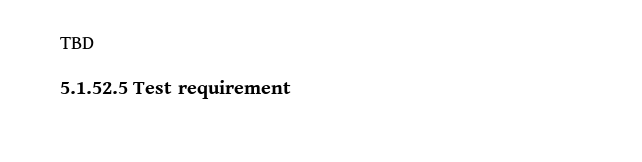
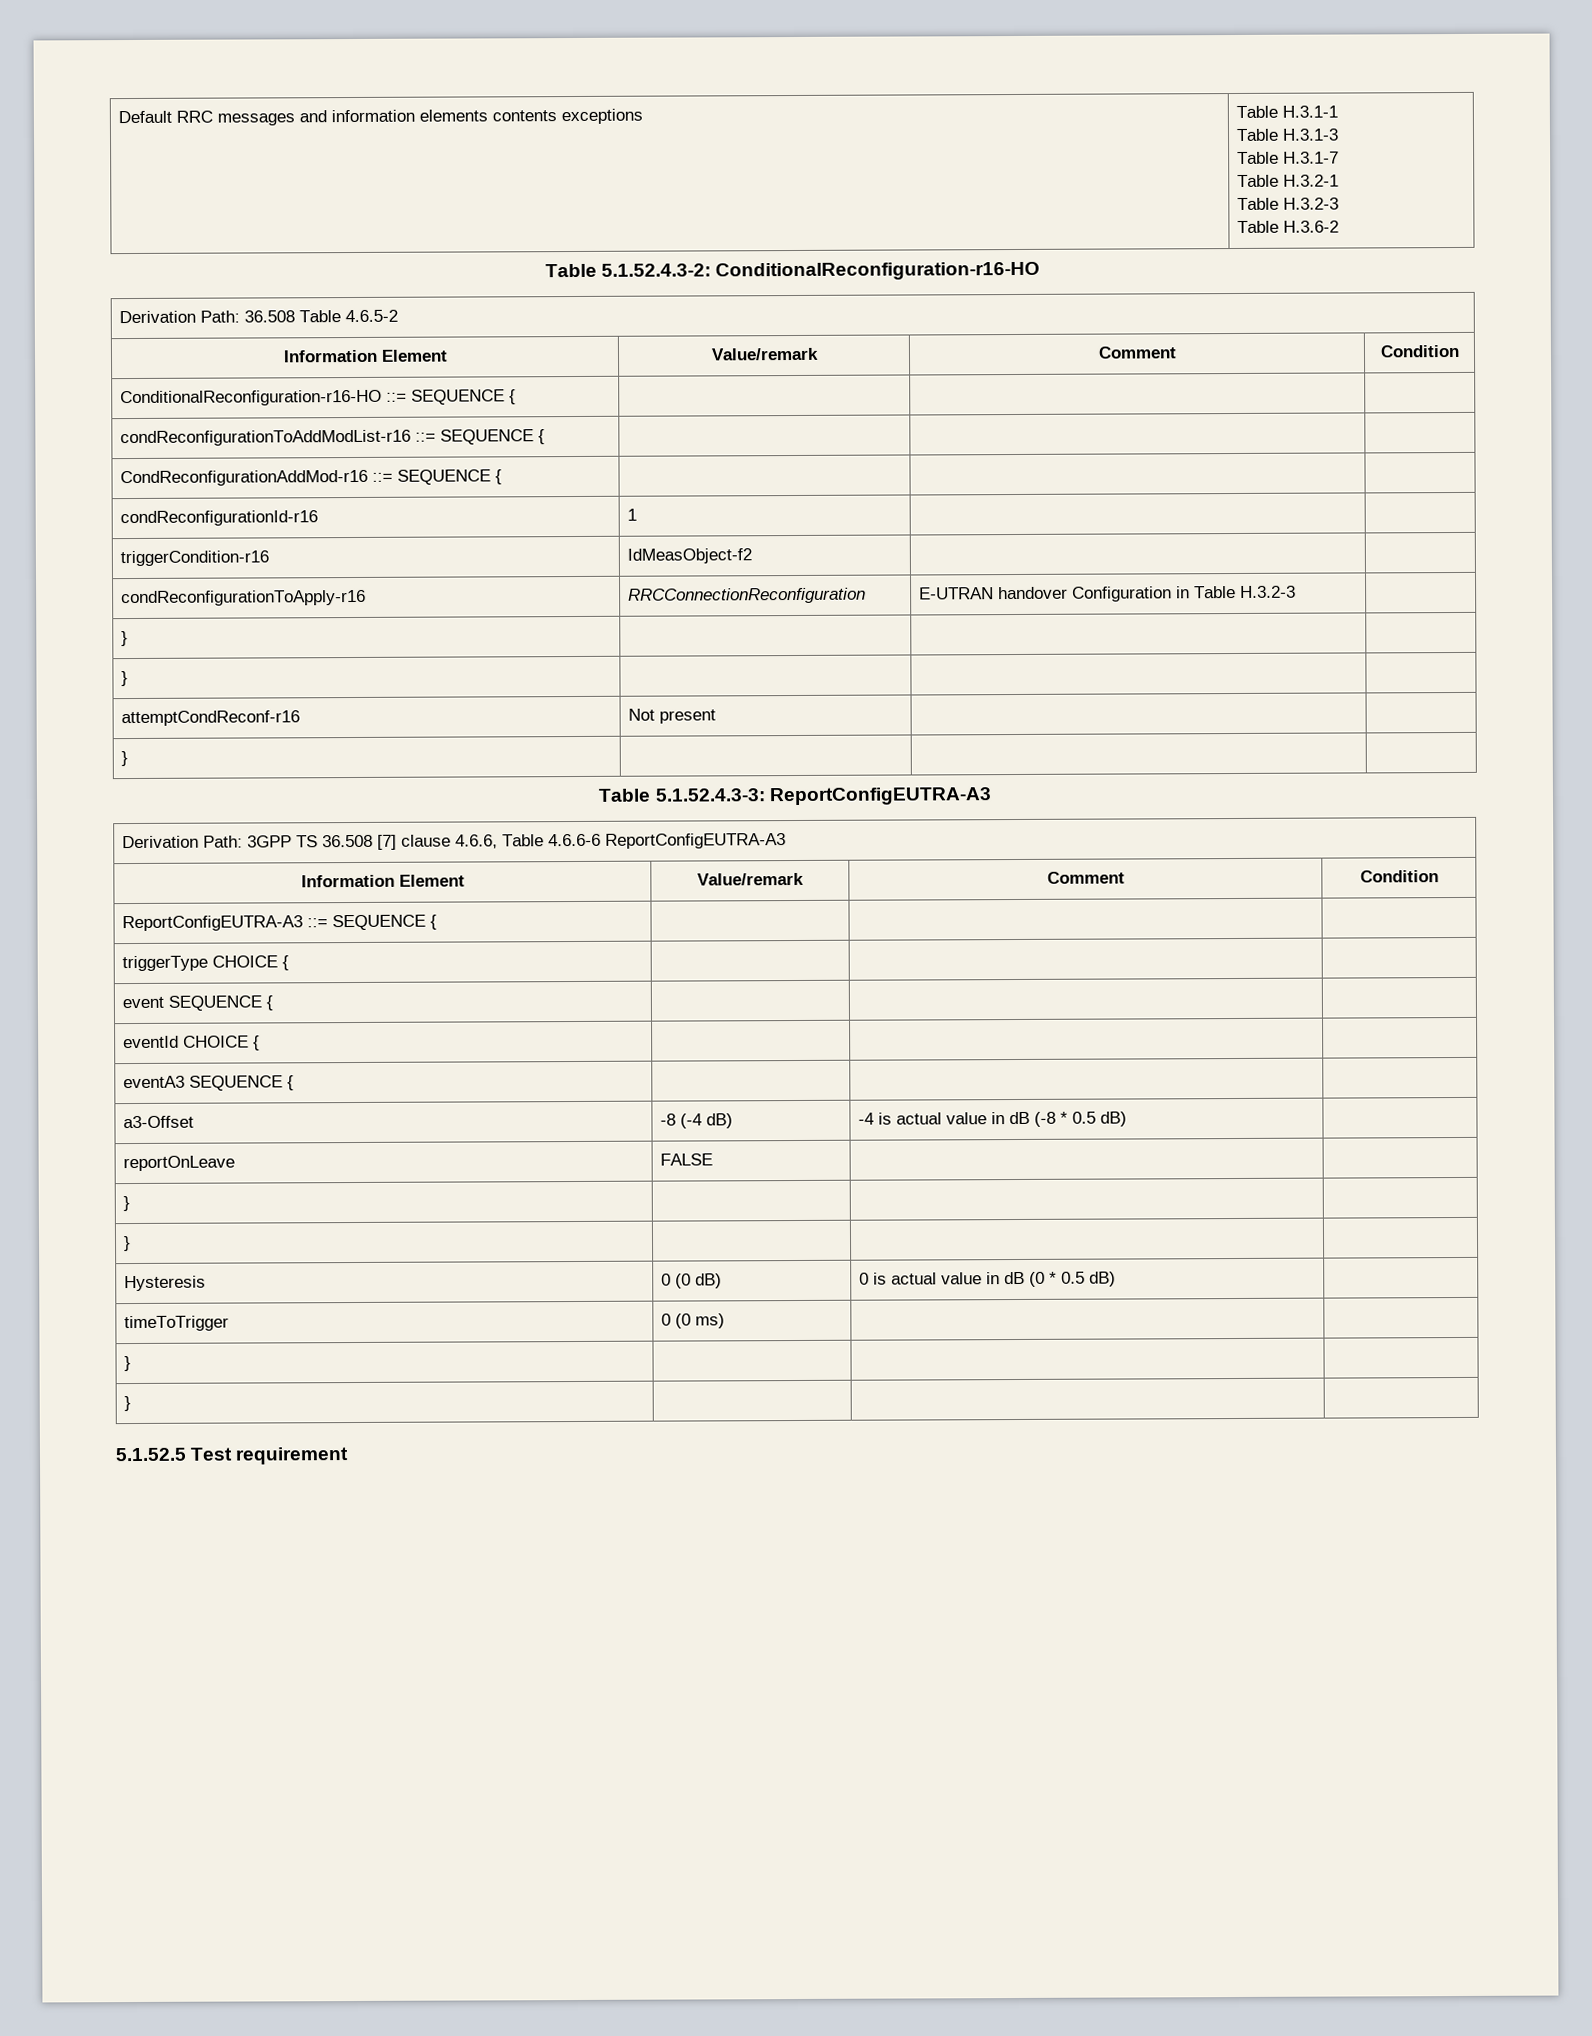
[60,37,94,49] TBD -> [117,108,643,126] [1235,105,1338,118] [1235,128,1339,141] [1236,151,1339,164] [1236,174,1339,187] [1236,197,1339,210] [1236,220,1339,233] [544,261,1041,281] [118,309,398,324] [282,349,448,363] [710,347,819,361] [1097,346,1177,359] [1379,344,1460,358] [119,389,516,407] [119,429,545,447] [119,469,502,487] [119,510,318,527] [626,508,637,521] [119,550,269,567] [626,548,752,564] [120,589,366,607] [627,587,866,604] [918,585,1296,602] [120,631,128,647] [120,671,128,687] [120,710,300,727] [627,708,716,724] [120,751,128,767] [598,787,992,806] [121,833,786,850] [300,874,465,888] [697,872,804,886] [1046,871,1125,884] [1359,870,1439,883] [121,914,437,932] [121,955,289,972] [121,995,273,1011] [122,1035,260,1051] [122,1075,294,1091] [122,1115,194,1129] [659,1113,733,1129] [857,1111,1127,1127] [122,1155,235,1172] [659,1153,713,1166] [122,1196,130,1212] [122,1236,131,1252] [123,1275,206,1292] [660,1273,722,1289] [858,1271,1116,1287] [123,1315,229,1332] [660,1313,725,1329] [123,1356,131,1372] [123,1396,131,1412] Default RRC messages and information elements contents exceptions | Table H.3.1-1 // Table H.3.1-3 // Table H.3.1-7 // Table H.3.2-1 // Table H.3.2-3 // Table H.3.6-2 // Table 5.1.52.4.3-2: ConditionalReconfiguration-r16-HO // Derivation Path: 36.508 Table 4.6.5-2 // Information Element | Value/remark | Comment | Condition // ConditionalReconfiguration-r16-HO ::= SEQUENCE { | | | // condReconfigurationToAddModList-r16 ::= SEQUENCE { | | | // CondReconfigurationAddMod-r16 ::= SEQUENCE { | | | // condReconfigurationId-r16 | 1 | | // triggerCondition-r16 | IdMeasObject-f2 | | // condReconfigurationToApply-r16 | RRCConnectionReconfiguration | E-UTRAN handover Configuration in Table H.3.2-3 | // } | | | // } | | | // attemptCondReconf-r16 | Not present | | // } | | | // Table 5.1.52.4.3-3: ReportConfigEUTRA-A3 // Derivation Path: 3GPP TS 36.508 [7] clause 4.6.6, Table 4.6.6-6 ReportConfigEUTRA-A3 // Information Element | Value/remark | Comment | Condition // ReportConfigEUTRA-A3 ::= SEQUENCE { | | | // triggerType CHOICE { | | | // event SEQUENCE { | | | // eventId CHOICE { | | | // eventA3 SEQUENCE { | | | // a3-Offset | -8 (-4 dB) | -4 is actual value in dB (-8 * 0.5 dB) | // reportOnLeave | FALSE | | // } | | | // } | | | // Hysteresis | 0 (0 dB) | 0 is actual value in dB (0 * 0.5 dB) | // timeToTrigger | 0 (0 ms) | | // } | | | // } | | |

